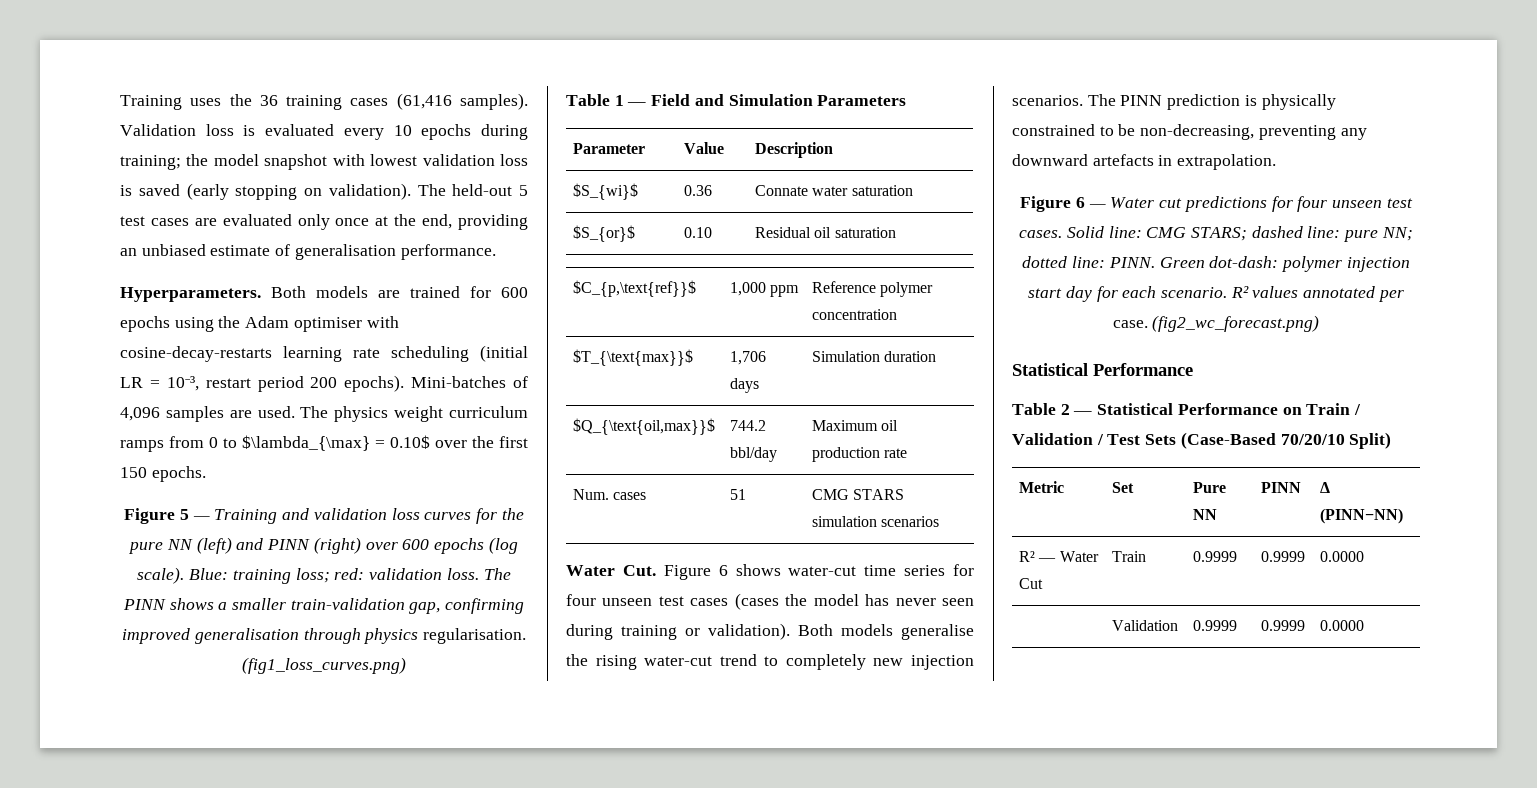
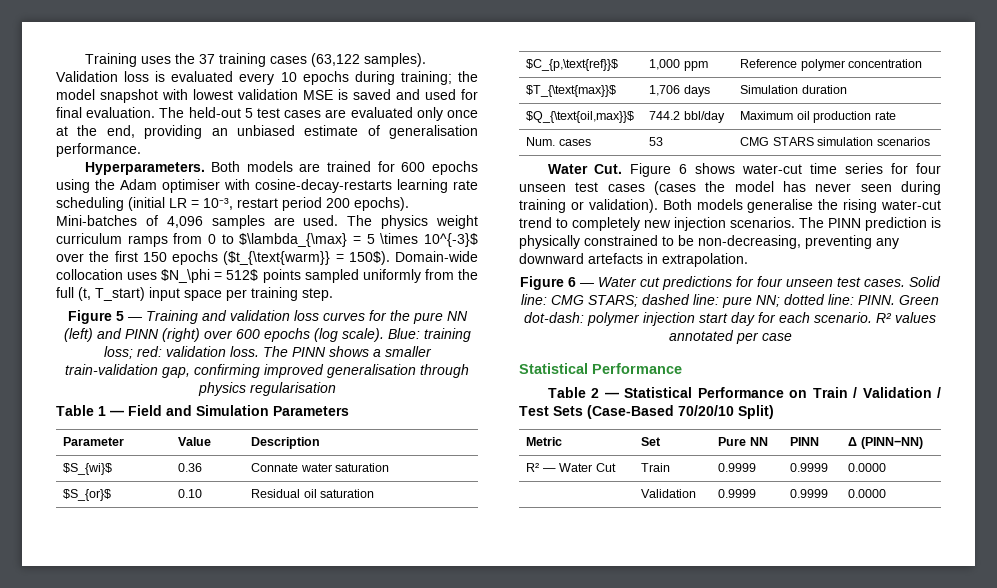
[259,95,278,106] 36 -> [198,54,215,64] 37
[396,93,452,110] (61,416 -> [310,53,360,67] (63,122
[500,154,528,166] loss -> [303,90,333,100] MSE
[186,183,411,200] (early stopping on validation). -> [396,89,478,100] [56,107,156,118] and used for final evaluation.
[390,435,430,449] 0.10$ -> [366,233,479,247] 5 \times 10^{-3}$
[151,466,206,482] epochs. -> [172,251,478,265] [56,269,478,283] [56,287,333,301] epochs ($t_{\text{warm}} = 150$). Domain-wide collocation uses $N_\phi = 512$ points sampled uniformly from the full (t, T_start) input space per training step.
[422,628,526,644] [242,657,406,674] regularisation. (fig1_loss_curves.png) -> [249,382,336,396] regularisation
[730,489,747,500] 51 -> [649,137,664,146] 53
[1112,315,1320,332] case. (fig2_wc_forecast.png) -> [761,333,792,341] case

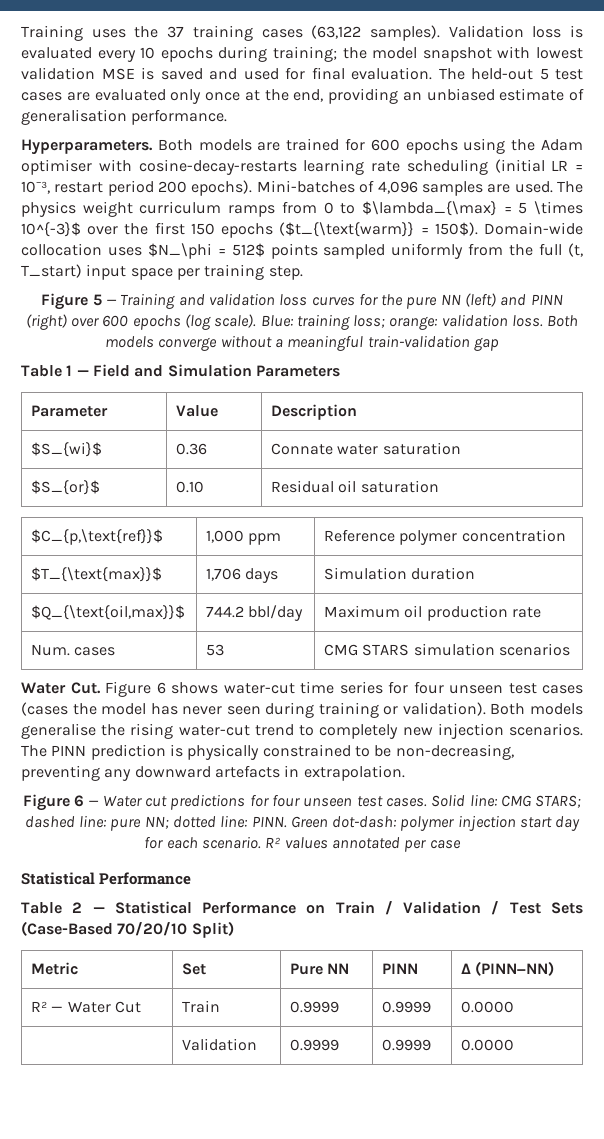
[136,346,162,357] red: -> [389,316,439,330] orange:
[262,346,432,357] [65,364,469,378] [197,382,336,396] The PINN shows a smaller train-validation gap, confirming improved generalisation through physics regularisation -> [547,315,579,327] [105,335,499,351] Both models converge without a meaningful train-validation gap

